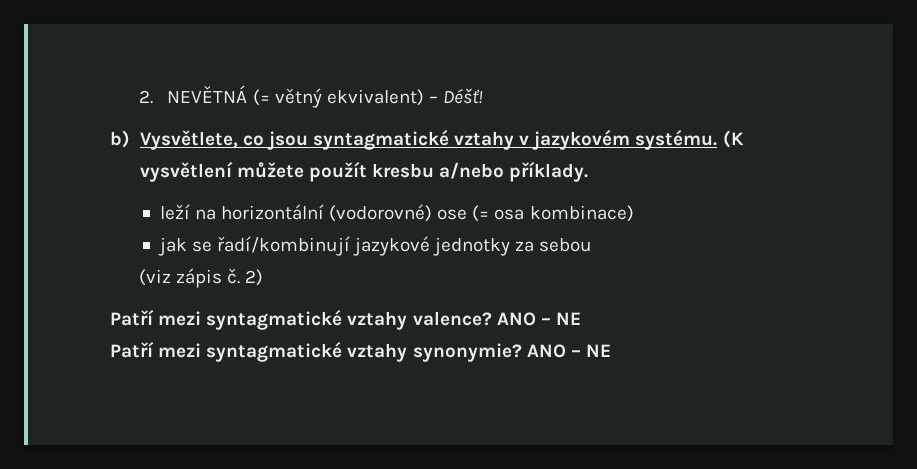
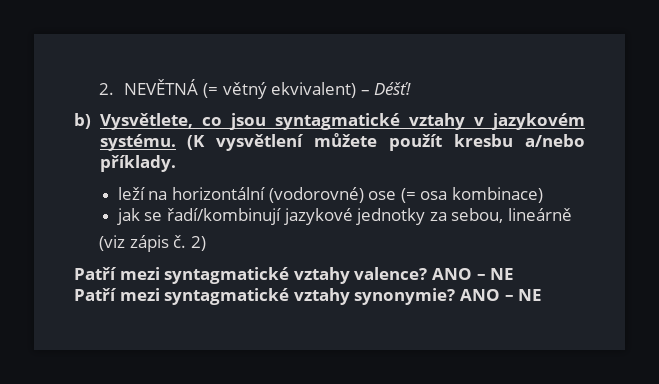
[539,238,593,252] sebou -> [451,208,573,223] sebou, lineárně

